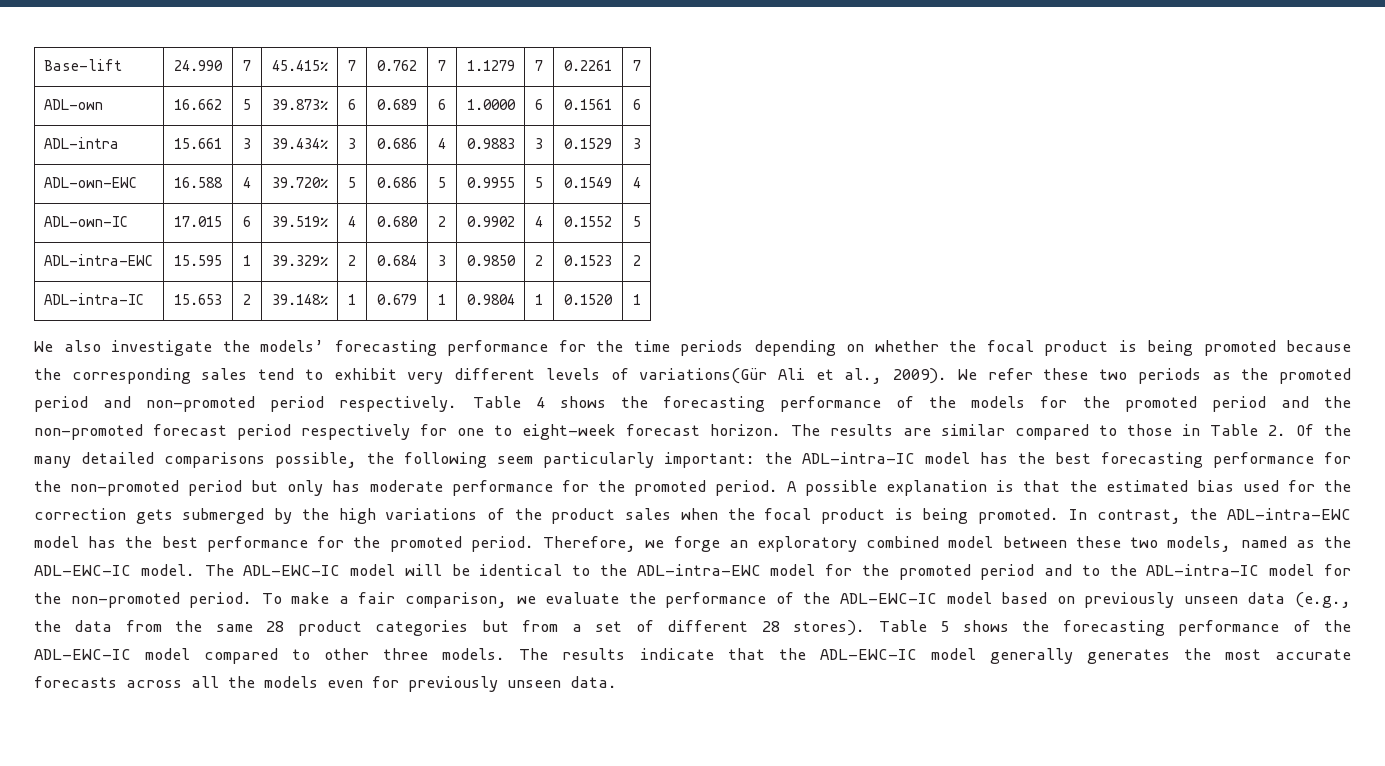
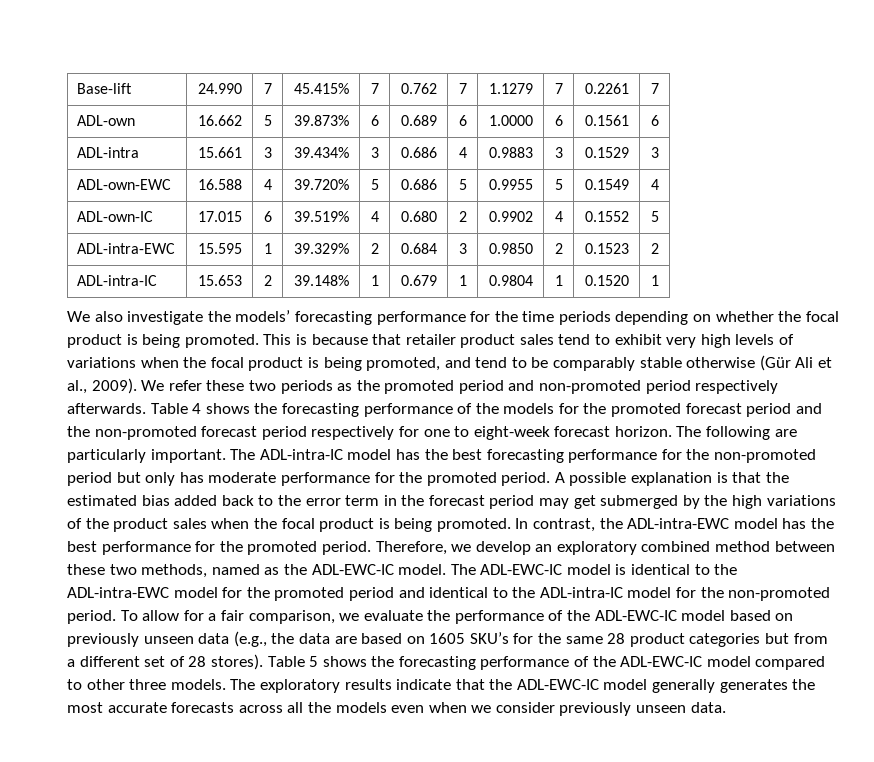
[1203,340,1351,356] [34,368,191,384] promoted because the corresponding -> [184,334,516,348] promoted. This is because that retailer product
[454,368,536,380] different -> [700,334,731,348] high
[639,368,768,384] variations(Gür -> [67,355,791,371] variations when the focal product is being promoted, and tend to be comparably stable otherwise (Gür
[339,396,458,412] respectively. -> [695,380,779,394] [67,403,146,414] respectively afterwards.
(1197, 404) none -> [685,403,742,414] forecast
[830,424,1351,440] [34,452,792,468] results are similar compared to those in Table 2. Of the many detailed comparisons possible, the following seem particularly important: the -> [706,426,797,440] [67,449,256,463] following are particularly important. The
[1242,480,1351,492] [34,508,173,524] used for the correction gets -> [174,495,596,509] added back to the error term in the forecast period may get
[673,536,720,552] forge -> [475,541,531,555] develop
[948,536,994,548] model -> [715,541,771,552] method
[1167,536,1232,552] models, -> [141,564,208,578] methods,
[404,564,470,576] will be -> [615,564,627,575] is
(1073, 570) none -> [429,587,489,598] identical
[291,592,330,604] make -> [142,610,204,621] allow for
[125,620,162,632] from -> [334,632,534,644] are based on 1605 SKU’s for
(582, 628) none -> [79,656,140,667] different
[667,620,749,632] different -> (185, 661) none
(549, 654) none -> [259,679,340,693] exploratory
[372,676,399,688] for -> [428,702,555,713] when we consider

